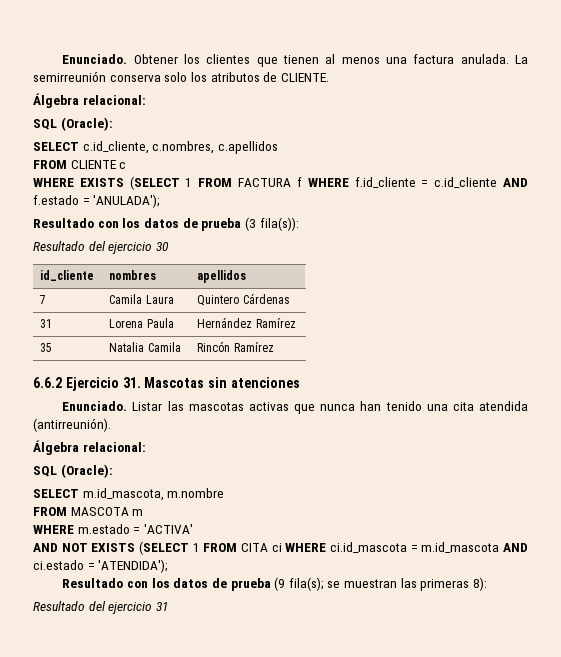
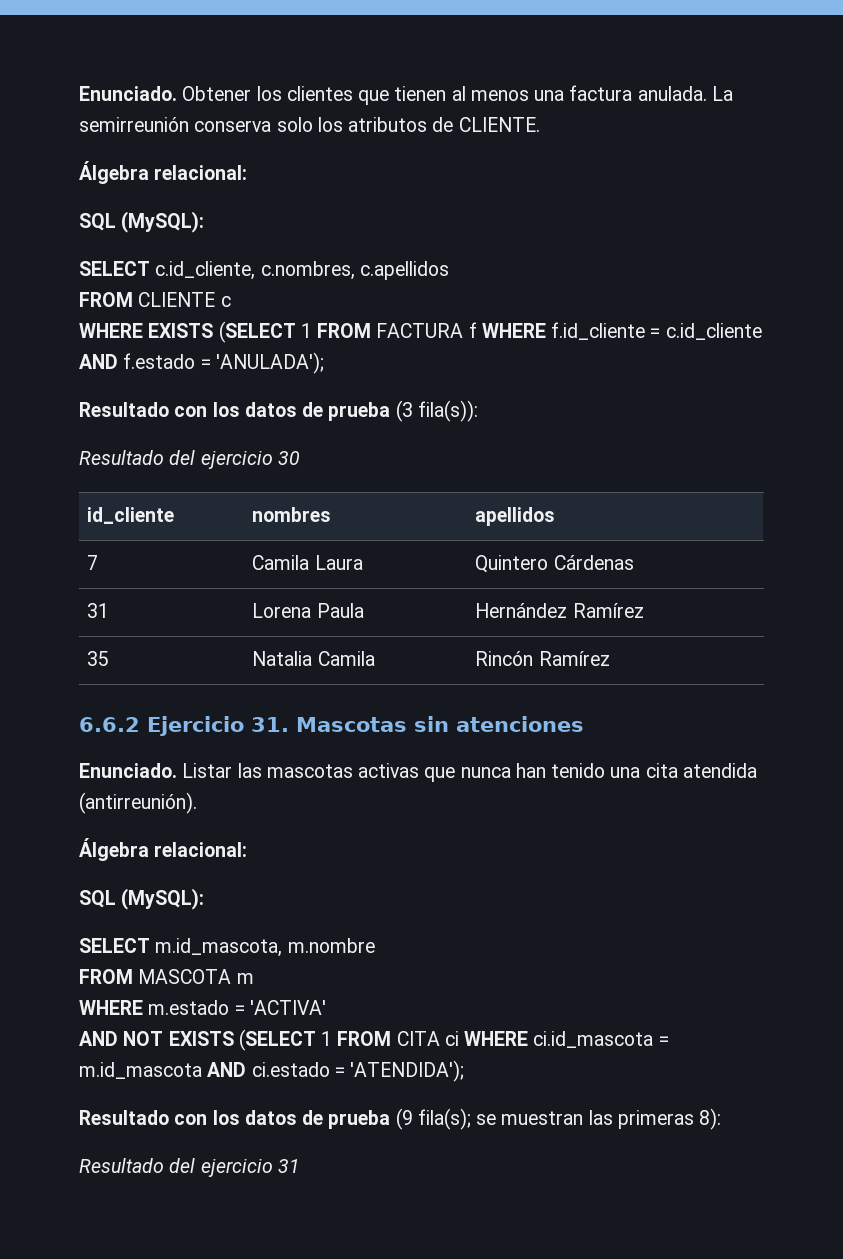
[60,117,113,131] (Oracle): -> [121,211,205,233] (MySQL):
[60,464,113,478] (Oracle): -> [121,888,205,910] (MySQL):

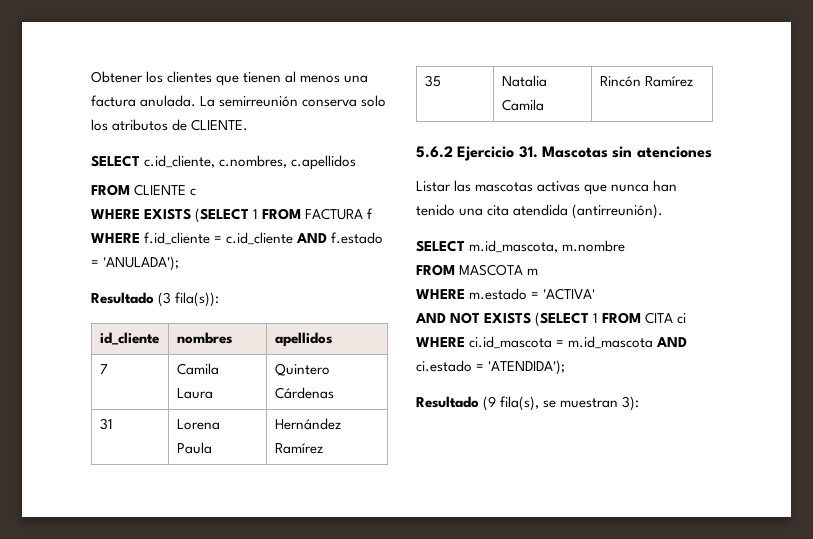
[79,86,177,101] Enunciado. -> (91, 77) none
[79,161,248,184] [79,211,205,233] // Álgebra relacional: // SQL (MySQL): -> (249, 125) none
[174,400,478,422] [79,450,300,469] con los datos de prueba (3 fila(s)): // Resultado del ejercicio 30 -> [158,292,220,307] (3 fila(s)):
[79,717,140,732] 6.6.2 -> [416,146,453,158] 5.6.2
[79,763,177,778] Enunciado. -> (712, 152) none
[79,838,248,861] [79,888,205,910] // Álgebra relacional: // SQL (MySQL): -> (664, 211) none
[174,1108,722,1130] [79,1158,300,1177] con los datos de prueba (9 fila(s); se muestran las primeras 8): // Resultado del ejercicio 31 -> [483,396,640,411] (9 fila(s), se muestran 3):

